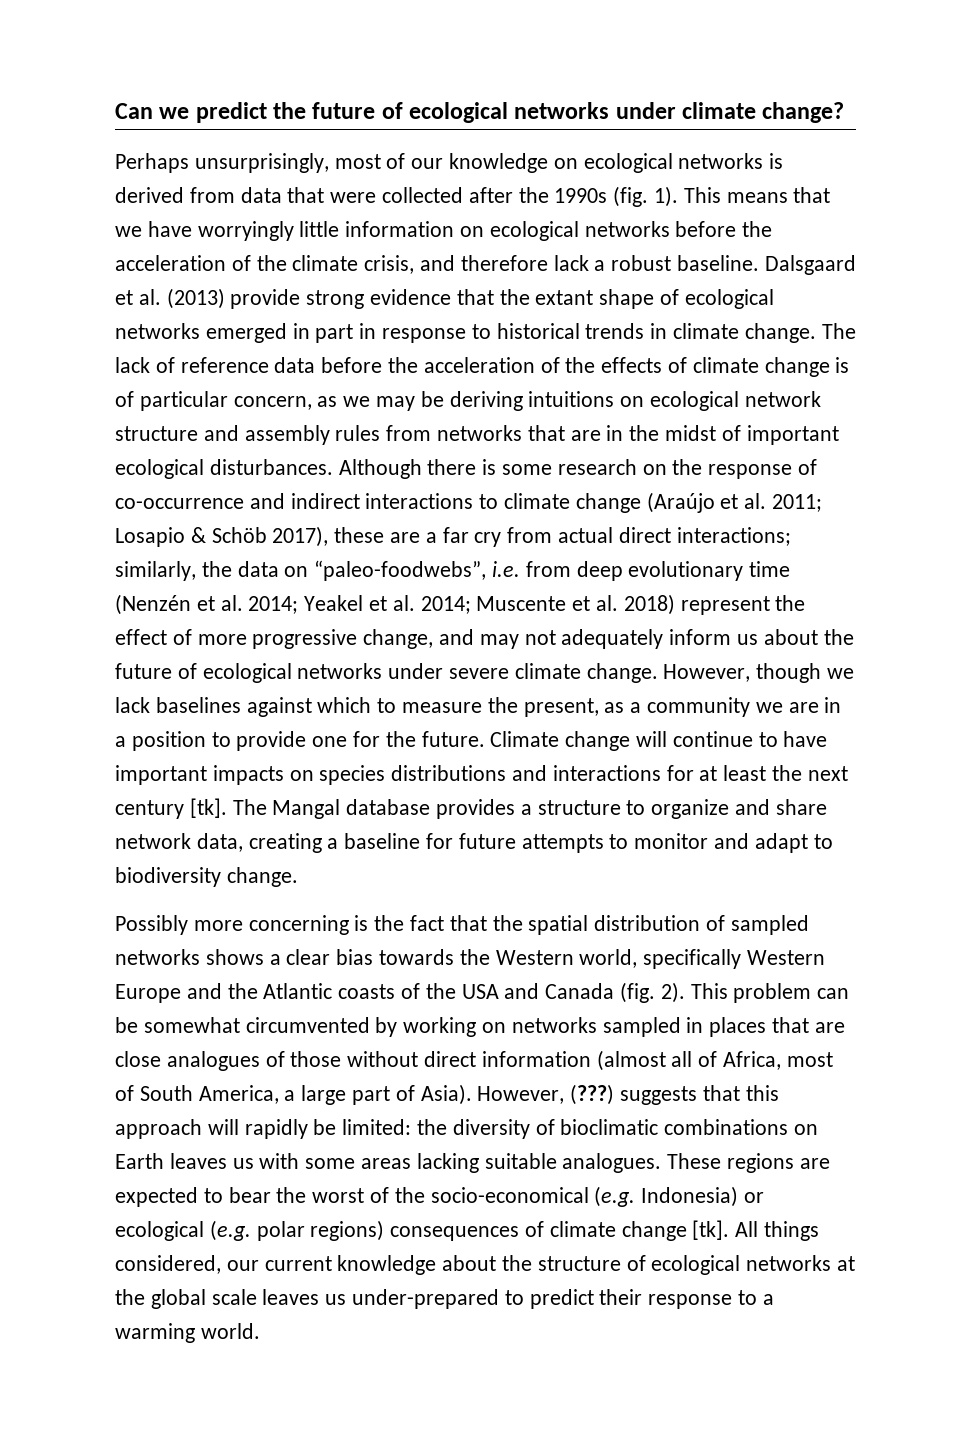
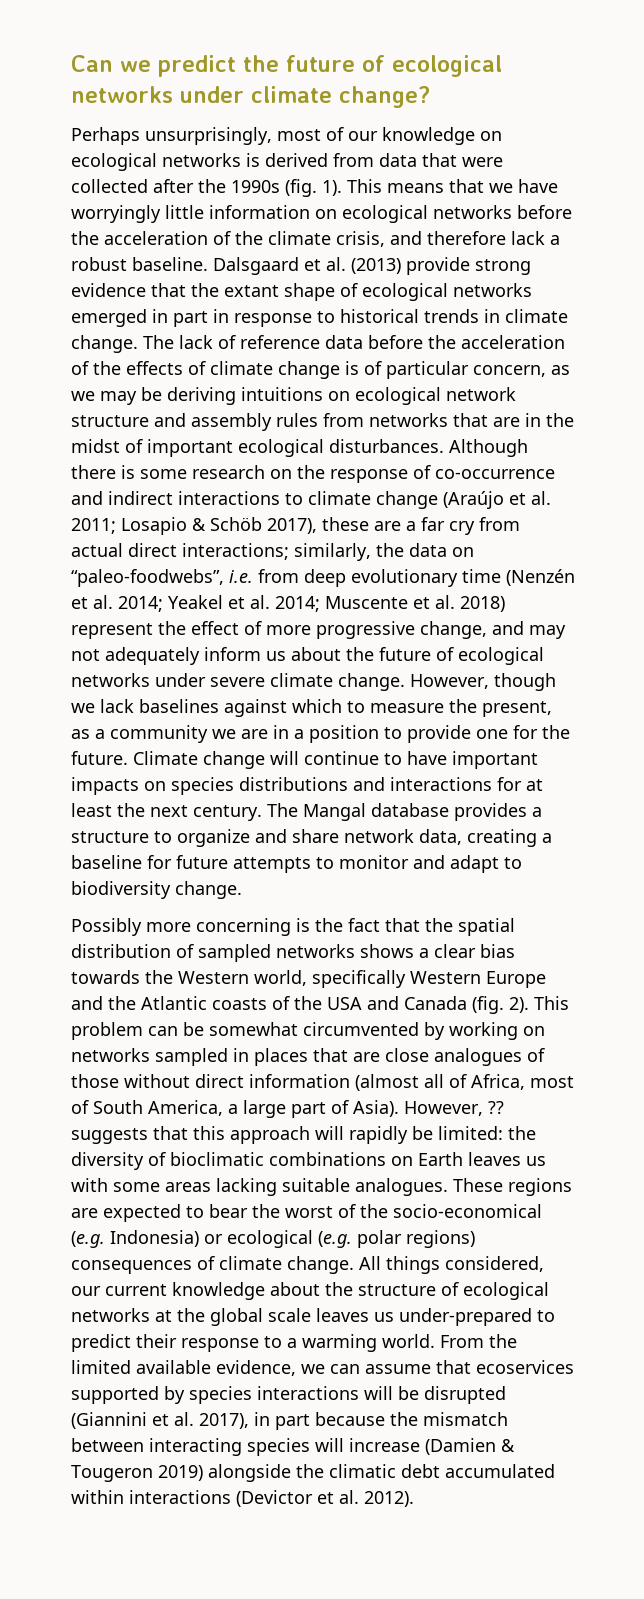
[115,798,227,819] century [tk]. -> [193,805,262,821] century.
[570,1084,615,1105] (???) -> [488,1101,504,1114] ??
[621,1220,730,1241] change [tk]. -> [287,1256,354,1274] change.
(260, 1331) none -> [440,1334,517,1348] [71,1360,574,1376] [71,1386,506,1404] [71,1412,508,1430] [71,1438,515,1456] [71,1464,555,1482] [71,1490,414,1507] From the limited available evidence, we can assume that ecoservices supported by species interactions will be disrupted (Giannini et al. 2017), in part because the mismatch between interacting species will increase (Damien & Tougeron 2019) alongside the climatic debt accumulated within interactions (Devictor et al. 2012).

